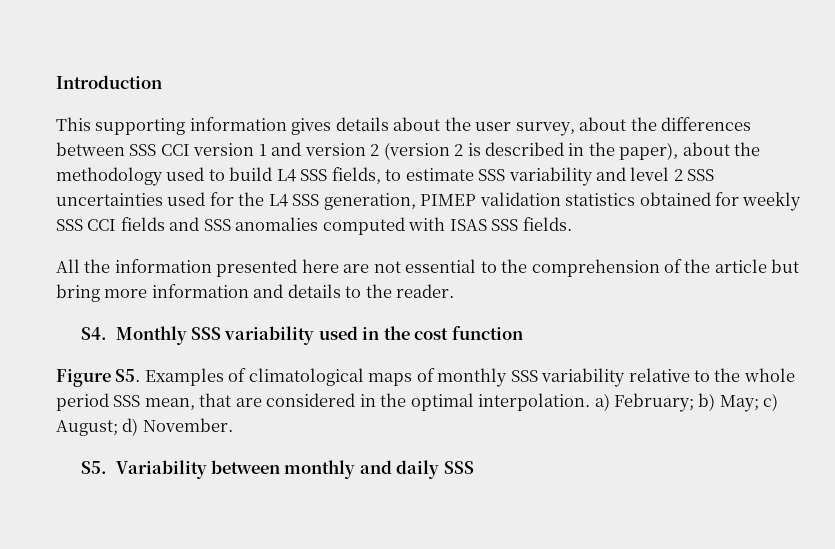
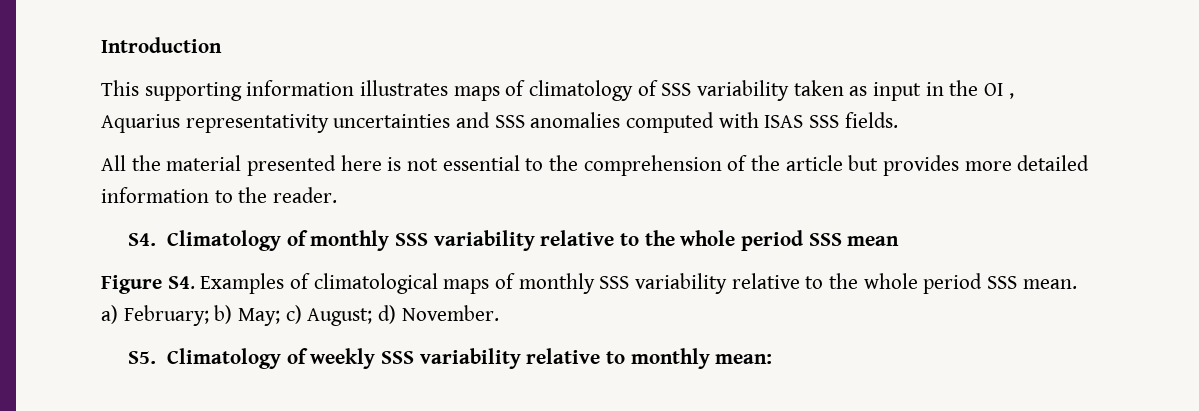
[291,117,752,136] [56,142,761,160] [56,167,715,186] [56,192,802,211] [56,217,165,231] gives details about the user survey, about the differences between SSS CCI version 1 and version 2 (version 2 is described in the paper), about the methodology used to build L4 SSS fields, to estimate SSS variability and level 2 SSS uncertainties used for the L4 SSS generation, PIMEP validation statistics obtained for weekly SSS CCI fields -> [360,80,1014,101] [101,114,451,133] illustrates maps of climatology of SSS variability taken as input in the OI , Aquarius representativity uncertainties
[114,259,212,273] information -> [166,155,242,171] material
[343,264,370,273] are -> [387,157,402,171] is
[56,284,341,302] bring more information and details -> [883,155,1090,176] [101,187,209,203] provides more detailed information
[115,326,523,345] Monthly SSS variability used in the cost function -> [166,230,900,251] Climatology of monthly SSS variability relative to the whole period SSS mean
[115,369,141,382] S5. -> [167,276,195,289] S4.
[144,393,591,411] mean, that are considered in the optimal interpolation. -> [1022,279,1077,289] mean.
[115,460,474,479] Variability between monthly and daily SSS -> [166,348,773,369] Climatology of weekly SSS variability relative to monthly mean:

